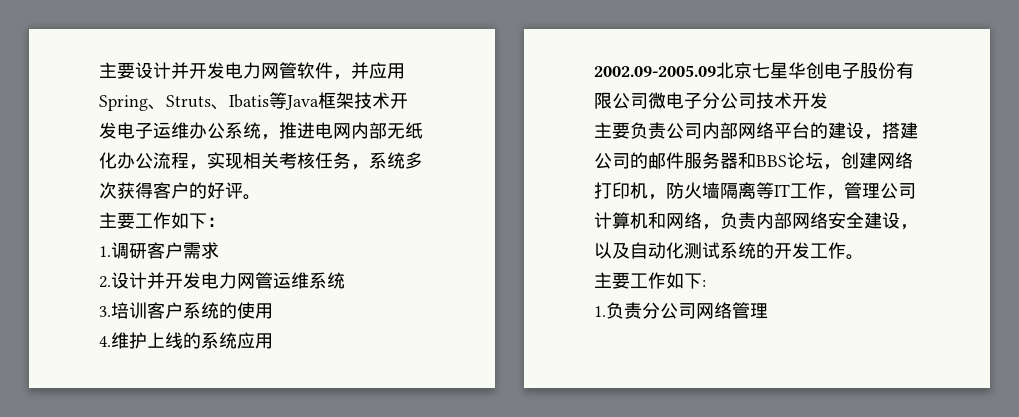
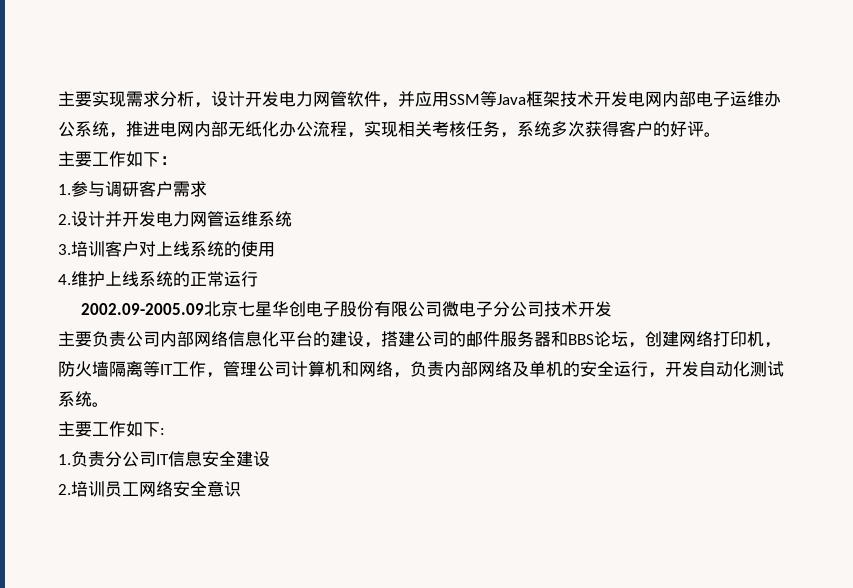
[99,62,189,79] 主要设计并 -> [58,91,245,108] 主要实现需求分析，设计
[99,94,269,111] Spring、Struts、Ibatis -> [449,94,480,105] SSM
(135, 130) none -> [645,91,713,107] 网内部电
(111, 251) none -> [71,181,105,197] 参与
(183, 310) none -> [139,241,190,257] 对上线
[183,332,273,349] 的系统应用 -> [139,271,258,287] 系统的正常运行
(774, 130) none -> [228,331,279,347] 信息化
[828,212,918,230] [594,242,630,259] 安全建设，以及 -> [512,361,699,378] 及单机的安全运行，开发
[756,242,846,259] 的开发工作 -> (92, 399) none
[696,302,768,319] 网络管理 -> [156,451,270,467] [58,481,241,497] IT信息安全建设 // 2.培训员工网络安全意识

